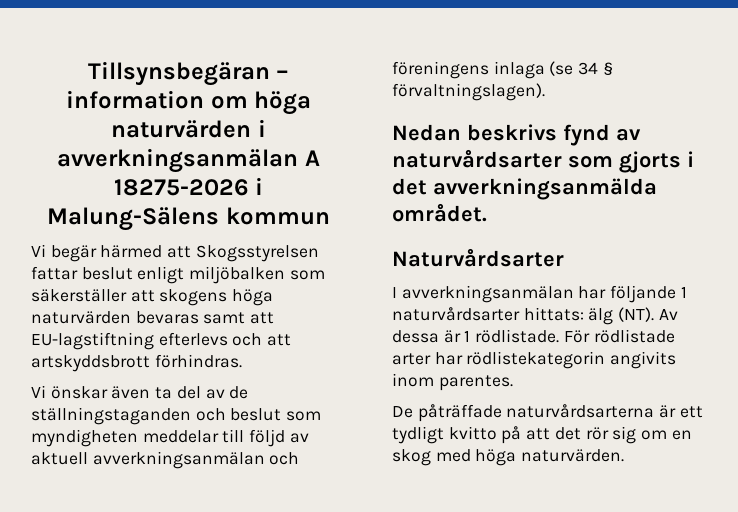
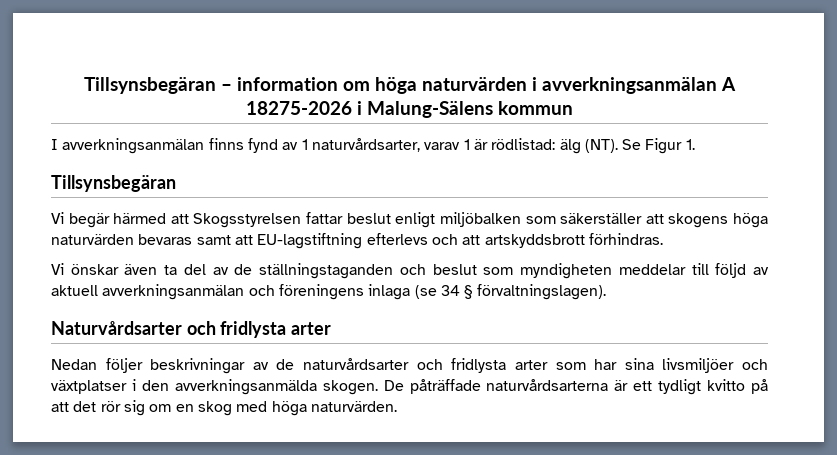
(330, 216) none -> [51,138,695,154] [51,175,176,192] // I avverkningsanmälan finns fynd av 1 naturvårdsarter, varav 1 är rödlistad: älg (NT). Se Figur 1. // Tillsynsbegäran
[392,124,641,146] [392,149,694,173] [392,178,657,200] [392,203,487,222] [392,248,564,267] [392,285,687,303] [392,307,678,325] [392,329,675,343] [392,351,677,369] [392,373,513,391] Nedan beskrivs fynd av naturvårdsarter som gjorts i det avverkningsanmälda området. // Naturvårdsarter // I avverkningsanmälan har följande 1 naturvårdsarter hittats: älg (NT). Av dessa är 1 rödlistade. För rödlistade arter har rödlistekategorin angivits inom parentes. // -> [51,321,332,338] [51,358,769,374] [51,379,378,395] Naturvårdsarter och fridlysta arter // Nedan följer beskrivningar av de naturvårdsarter och fridlysta arter som har sina livsmiljöer och växtplatser i den avverkningsanmälda skogen.

